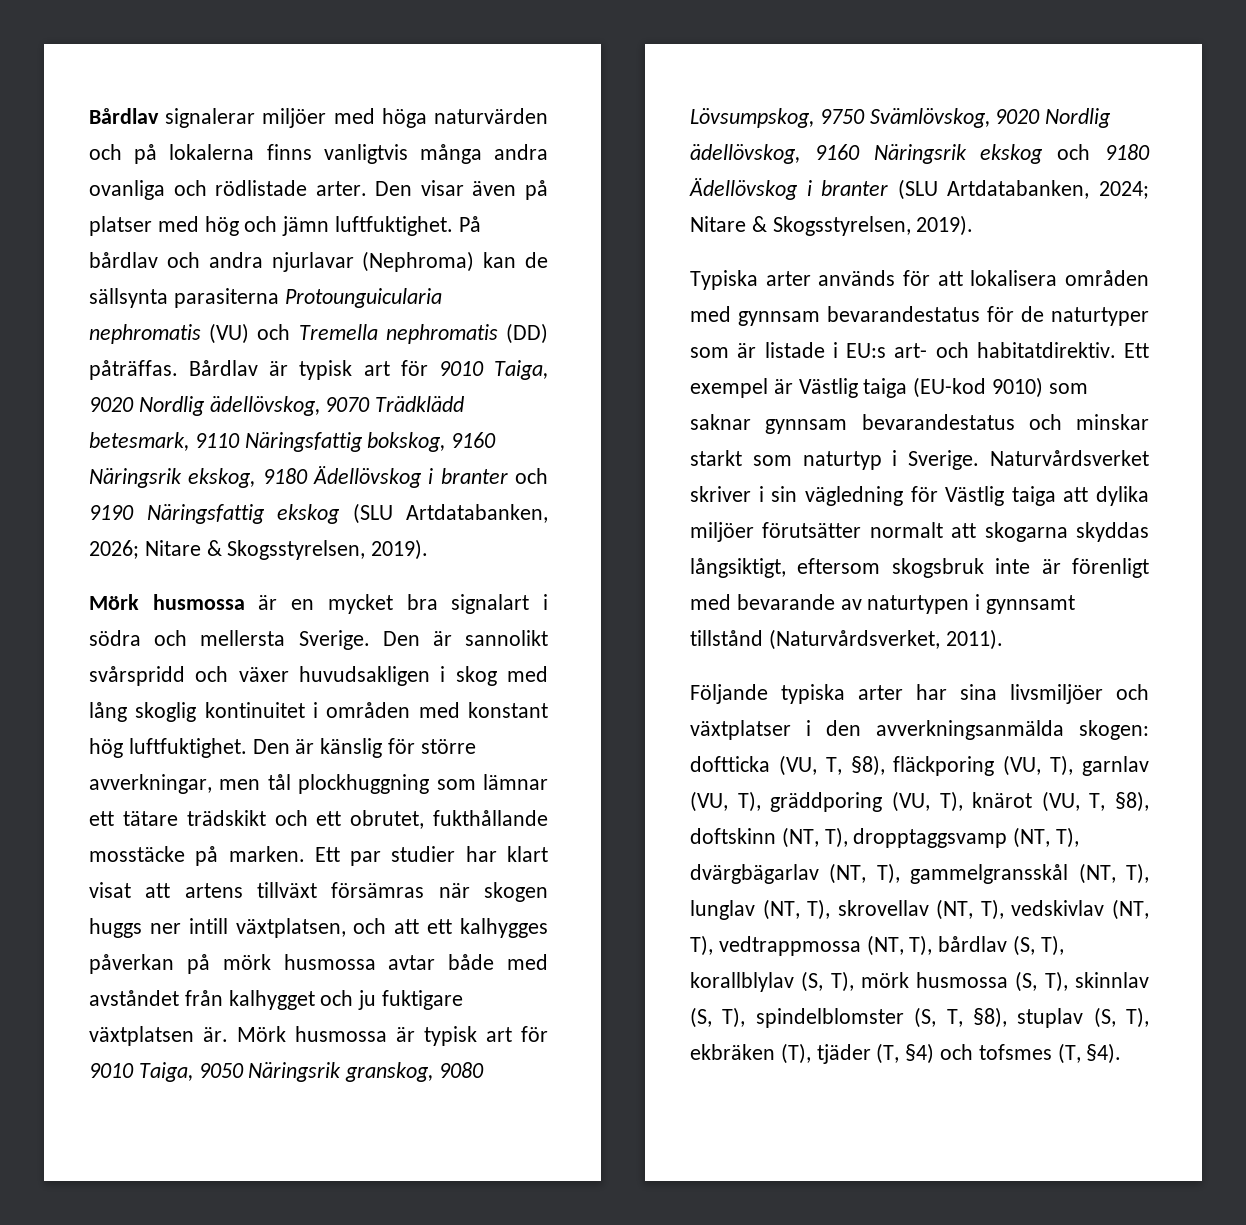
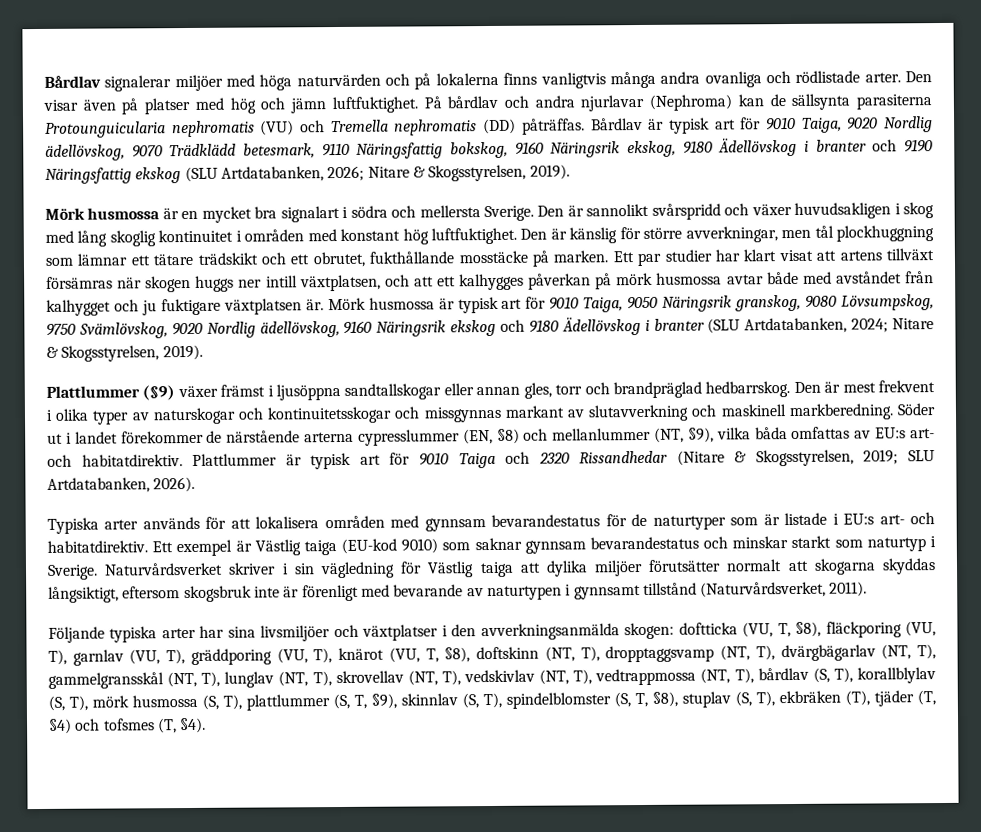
(974, 225) none -> [46,380,935,401] [46,403,937,425] [47,426,936,446] [47,449,935,470] [47,476,196,493] // Plattlummer (§9) växer främst i ljusöppna sandtallskogar eller annan gles, torr och brandpräglad hedbarrskog. Den är mest frekvent i olika typer av naturskogar och kontinuitetsskogar och missgynnas markant av slutavverkning och maskinell markberedning. Söder ut i landet förekommer de närstående arterna cypresslummer (EN, §8) och mellanlummer (NT, §9), vilka båda omfattas av EU:s art- och habitatdirektiv. Plattlummer är typisk art för 9010 Taiga och 2320 Rissandhedar (Nitare & Skogsstyrelsen, 2019; SLU Artdatabanken, 2026).
(1068, 981) none -> [246,693,397,711] plattlummer (S, T, §9),

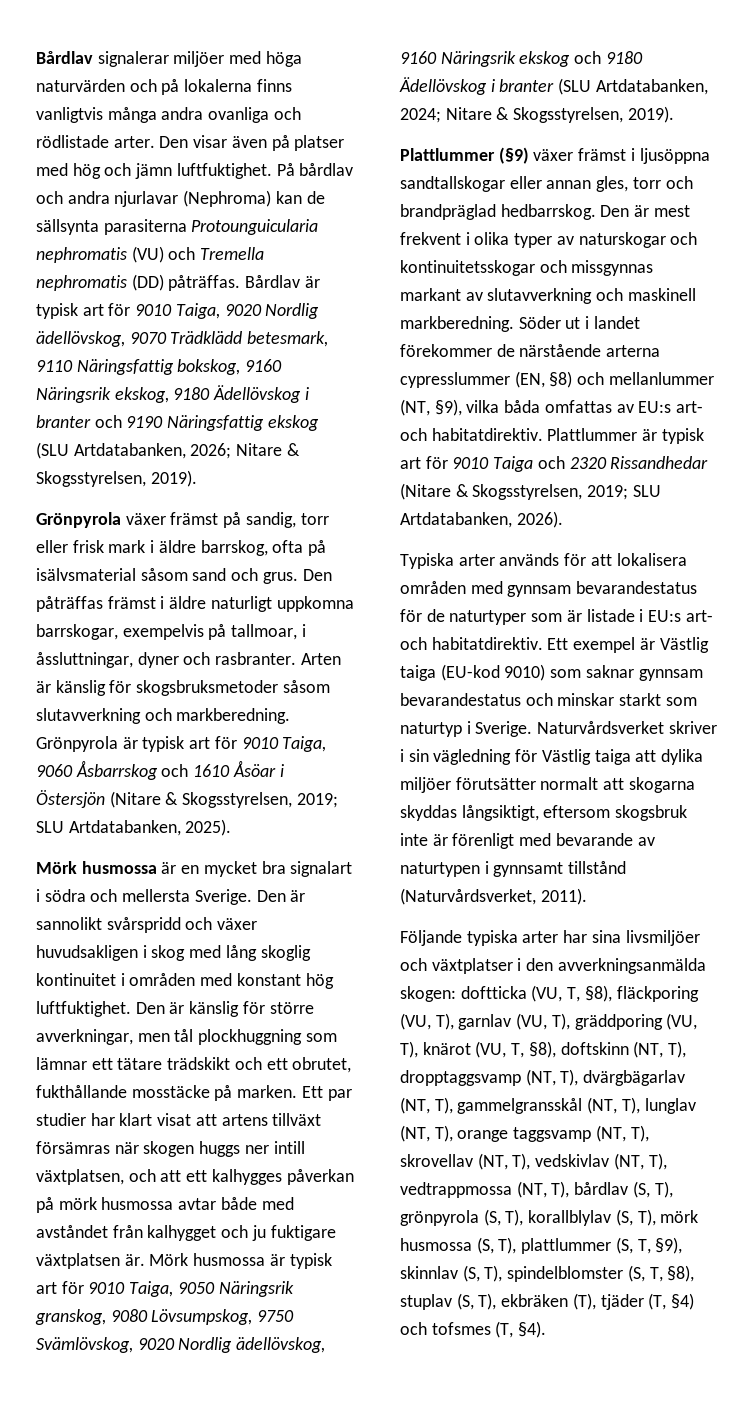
(570, 172) none -> [36,512,329,528] [36,540,327,556] [36,568,332,584] [36,596,354,612] [36,624,306,640] [36,652,341,668] [36,680,330,696] [36,708,291,724] [36,736,327,752] [36,760,284,780] [36,790,338,808] [36,819,232,836] // Grönpyrola växer främst på sandig, torr eller frisk mark i äldre barrskog, ofta på isälvsmaterial såsom sand och grus. Den påträffas främst i äldre naturligt uppkomna barrskogar, exempelvis på tallmoar, i åssluttningar, dyner och rasbranter. Arten är känslig för skogsbruksmetoder såsom slutavverkning och markberedning. Grönpyrola är typisk art för 9010 Taiga, 9060 Åsbarrskog och 1610 Åsöar i Östersjön (Nitare & Skogsstyrelsen, 2019; SLU Artdatabanken, 2025).
(332, 679) none -> [457,1125,649,1142] orange taggsvamp (NT, T),
(853, 675) none -> [400,1209,524,1226] grönpyrola (S, T),

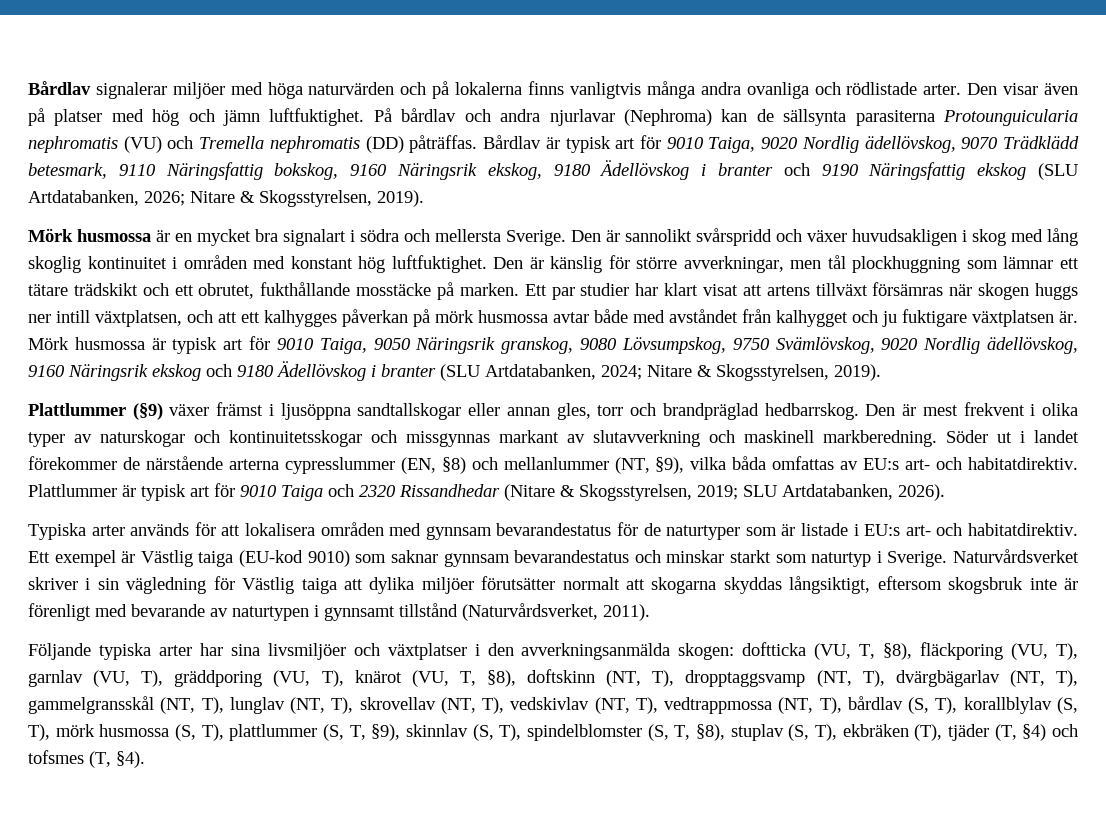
[36,512,329,528] [36,540,327,556] [36,568,332,584] [36,596,354,612] [36,624,306,640] [36,652,341,668] [36,680,330,696] [36,708,291,724] [36,736,327,752] [36,760,284,780] [36,790,338,808] [36,819,232,836] // Grönpyrola växer främst på sandig, torr eller frisk mark i äldre barrskog, ofta på isälvsmaterial såsom sand och grus. Den påträffas främst i äldre naturligt uppkomna barrskogar, exempelvis på tallmoar, i åssluttningar, dyner och rasbranter. Arten är känslig för skogsbruksmetoder såsom slutavverkning och markberedning. Grönpyrola är typisk art för 9010 Taiga, 9060 Åsbarrskog och 1610 Åsöar i Östersjön (Nitare & Skogsstyrelsen, 2019; SLU Artdatabanken, 2025). -> (424, 198) none
[457,1125,649,1142] orange taggsvamp (NT, T), -> (354, 705) none
[400,1209,524,1226] grönpyrola (S, T), -> (958, 705) none

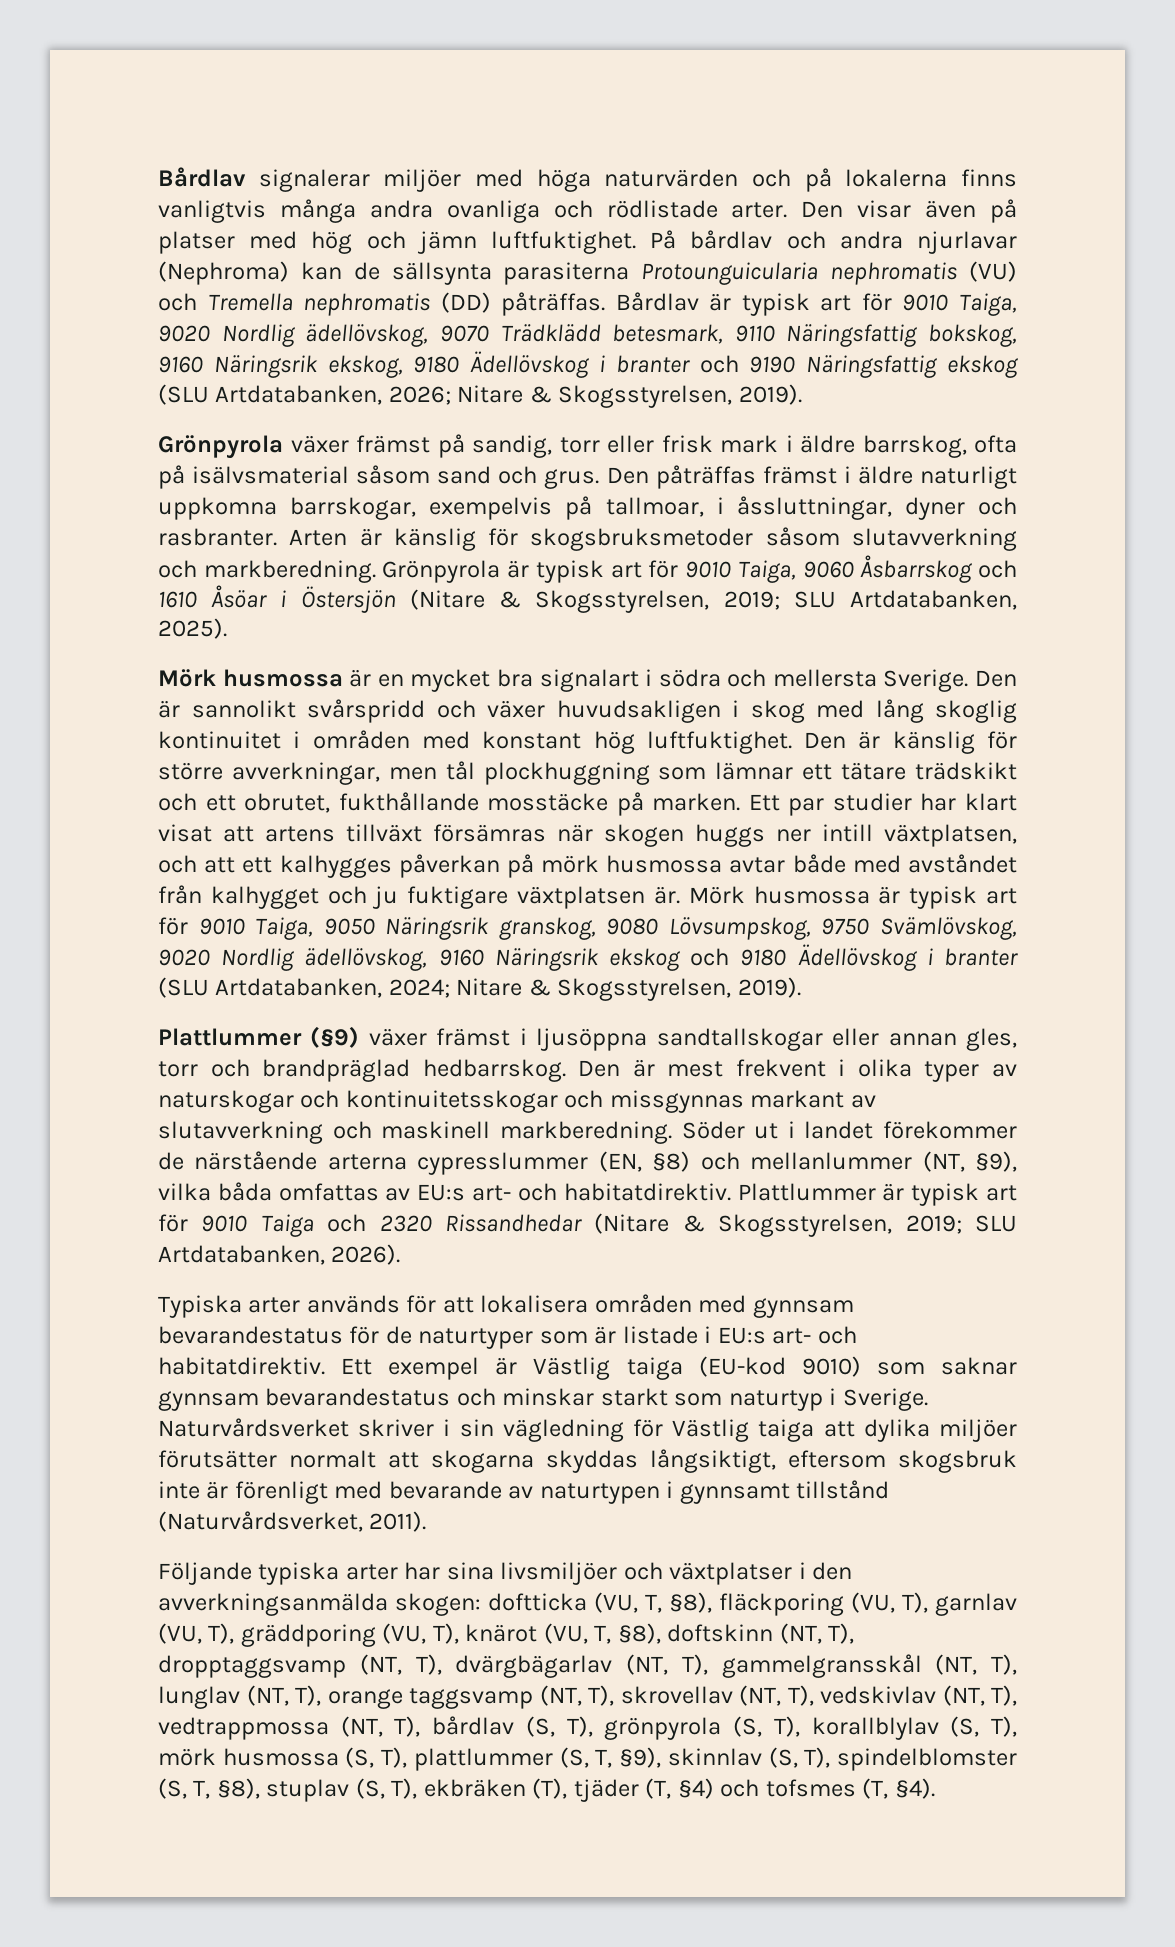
(424, 198) none -> [158,434,1017,459] [158,465,1018,489] [158,496,1017,520] [158,527,1017,551] [158,555,1018,583] [158,585,1017,613] [158,618,227,639] // Grönpyrola växer främst på sandig, torr eller frisk mark i äldre barrskog, ofta på isälvsmaterial såsom sand och grus. Den påträffas främst i äldre naturligt uppkomna barrskogar, exempelvis på tallmoar, i åssluttningar, dyner och rasbranter. Arten är känslig för skogsbruksmetoder såsom slutavverkning och markberedning. Grönpyrola är typisk art för 9010 Taiga, 9060 Åsbarrskog och 1610 Åsöar i Östersjön (Nitare & Skogsstyrelsen, 2019; SLU Artdatabanken, 2025).
(354, 705) none -> [327,1685,614,1709] orange taggsvamp (NT, T),
(958, 705) none -> [604,1716,800,1740] grönpyrola (S, T),

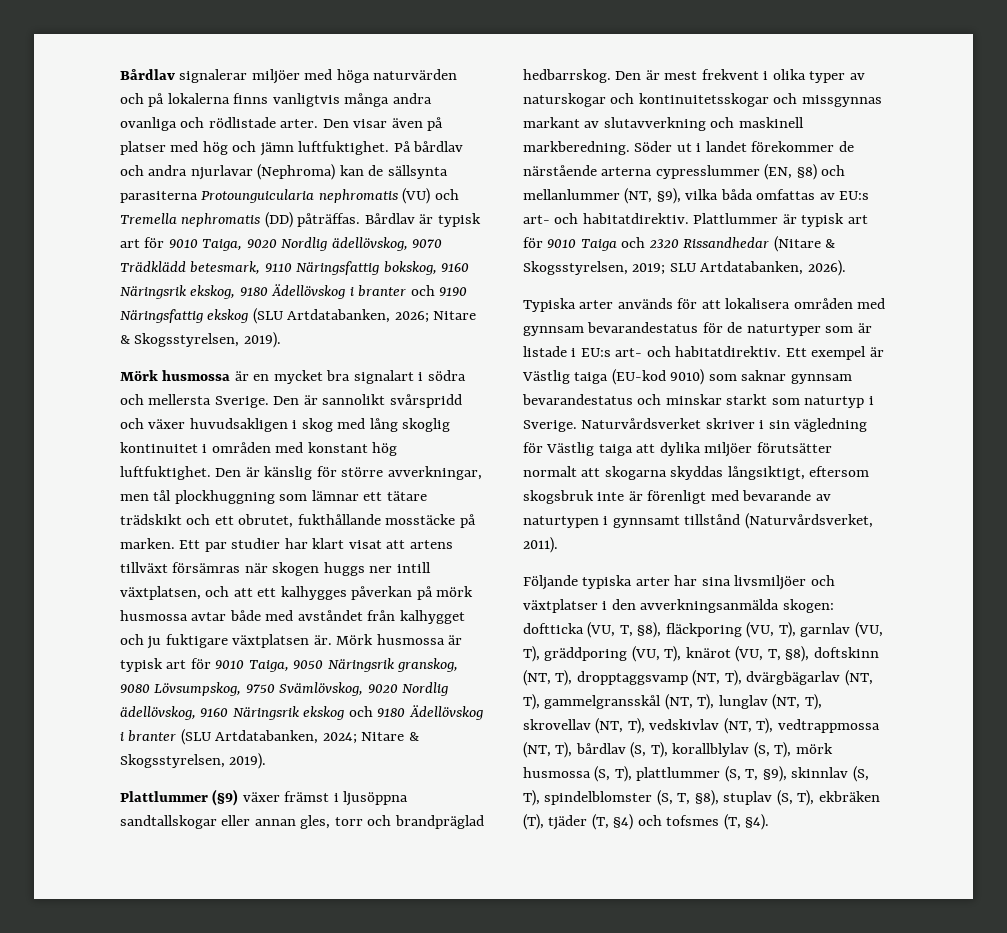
[158,434,1017,459] [158,465,1018,489] [158,496,1017,520] [158,527,1017,551] [158,555,1018,583] [158,585,1017,613] [158,618,227,639] // Grönpyrola växer främst på sandig, torr eller frisk mark i äldre barrskog, ofta på isälvsmaterial såsom sand och grus. Den påträffas främst i äldre naturligt uppkomna barrskogar, exempelvis på tallmoar, i åssluttningar, dyner och rasbranter. Arten är känslig för skogsbruksmetoder såsom slutavverkning och markberedning. Grönpyrola är typisk art för 9010 Taiga, 9060 Åsbarrskog och 1610 Åsöar i Östersjön (Nitare & Skogsstyrelsen, 2019; SLU Artdatabanken, 2025). -> (281, 340) none
[327,1685,614,1709] orange taggsvamp (NT, T), -> (822, 702) none
[604,1716,800,1740] grönpyrola (S, T), -> (668, 750) none

